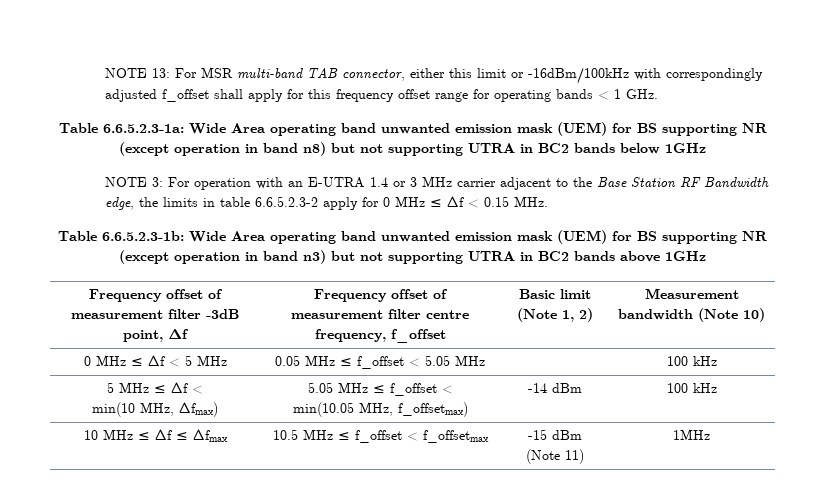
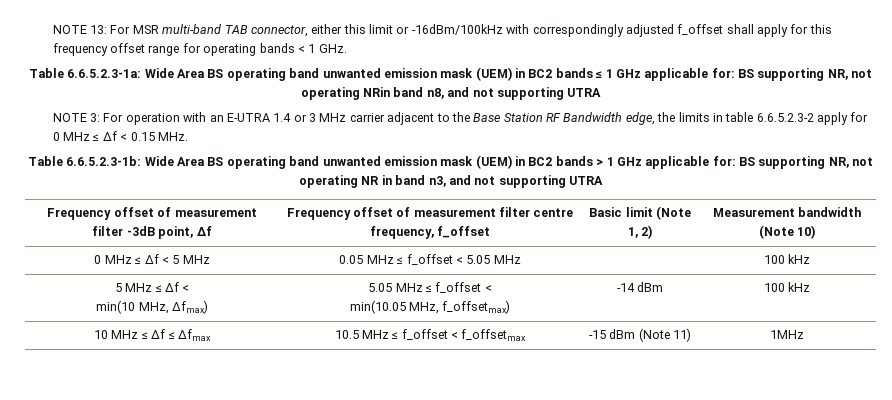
[269,122,768,136] [119,142,706,156] operating band unwanted emission mask (UEM) for BS supporting NR (except operation in band n8) but not supporting UTRA in BC2 bands below 1GHz -> [207,67,873,81] [300,87,602,100] BS operating band unwanted emission mask (UEM) in BC2 bands ≤ 1 GHz applicable for: BS supporting NR, not operating NRin band n8, and not supporting UTRA
[270,230,768,244] [119,250,706,264] operating band unwanted emission mask (UEM) for BS supporting NR (except operation in band n3) but not supporting UTRA in BC2 bands above 1GHz -> [207,155,874,169] [299,175,603,188] BS operating band unwanted emission mask (UEM) in BC2 bands > 1 GHz applicable for: BS supporting NR, not operating NR in band n3, and not supporting UTRA

